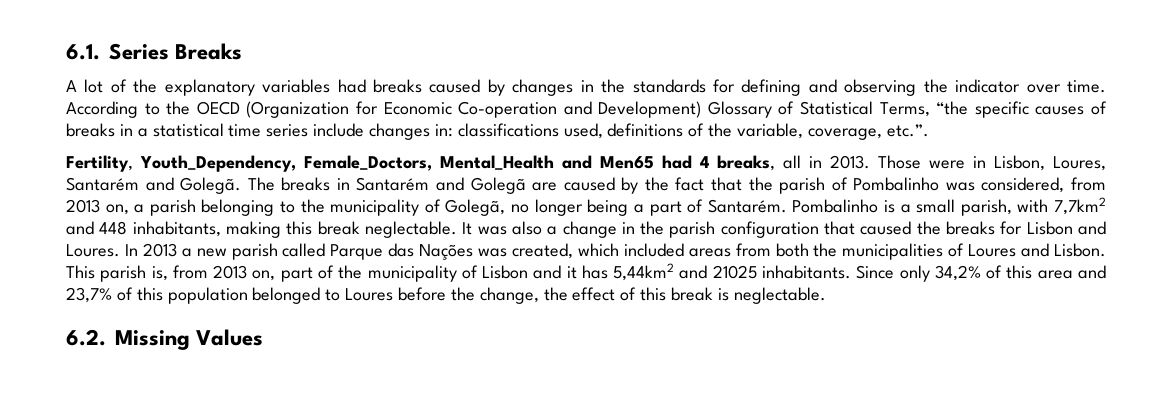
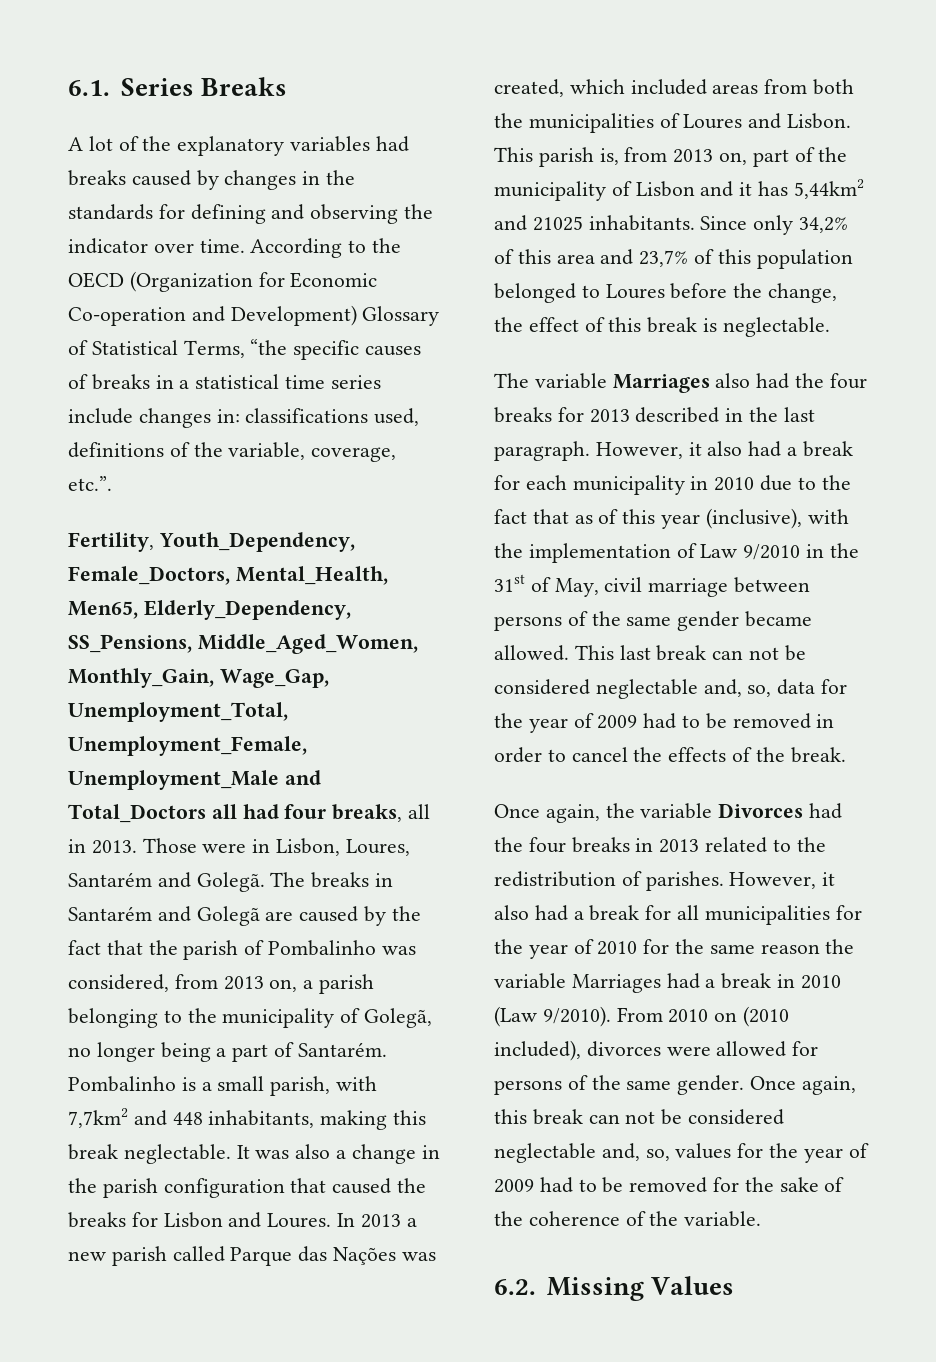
[440,155,709,170] Mental_Health and Men65 had 4 -> [235,566,388,585] [68,600,351,620] [68,634,418,654] [68,668,329,688] [68,702,288,722] [68,736,307,756] [68,770,321,790] [68,804,327,823] Mental_Health, Men65, Elderly_Dependency, SS_Pensions, Middle_Aged_Women, Monthly_Gain, Wage_Gap, Unemployment_Total, Unemployment_Female, Unemployment_Male and Total_Doctors all had four
(826, 295) none -> [494,373,867,393] [494,407,815,423] [494,441,853,461] [494,475,851,495] [494,508,849,529] [494,543,859,563] [494,574,811,597] [494,611,813,631] [494,645,806,661] [494,679,848,699] [494,713,835,733] [494,747,846,763] [494,803,843,823] [494,837,826,853] [494,871,836,891] [494,905,862,925] [494,939,855,959] [494,973,841,993] [494,1006,790,1027] [494,1040,819,1061] [494,1075,856,1095] [494,1109,785,1125] [494,1143,869,1163] [494,1177,845,1193] [494,1211,762,1227] // The variable Marriages also had the four breaks for 2013 described in the last paragraph. However, it also had a break for each municipality in 2010 due to the fact that as of this year (inclusive), with the implementation of Law 9/2010 in the 31st of May, civil marriage between persons of the same gender became allowed. This last break can not be considered neglectable and, so, data for the year of 2009 had to be removed in order to cancel the effects of the break. // Once again, the variable Divorces had the four breaks in 2013 related to the redistribution of parishes. However, it also had a break for all municipalities for the year of 2010 for the same reason the variable Marriages had a break in 2010 (Law 9/2010). From 2010 on (2010 included), divorces were allowed for persons of the same gender. Once again, this break can not be considered neglectable and, so, values for the year of 2009 had to be removed for the sake of the coherence of the variable.

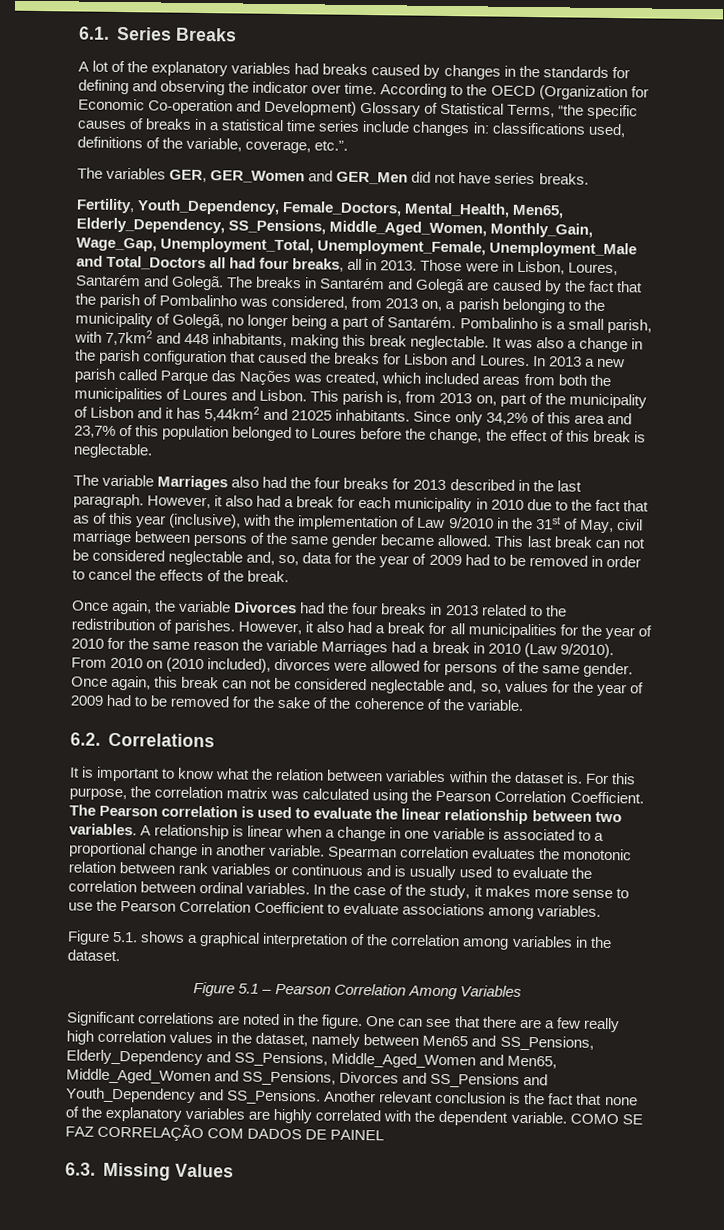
(112, 483) none -> [77,167,589,185] // The variables GER, GER_Women and GER_Men did not have series breaks.
(536, 1287) none -> [107,732,215,748] [69,766,636,785] [69,786,644,804] [69,804,622,825] [69,823,604,842] [69,842,633,861] [68,861,592,881] [68,880,629,900] [68,899,602,920] [67,930,612,950] [67,949,120,962] [193,981,522,1000] [66,1011,620,1033] [66,1030,594,1051] [66,1049,558,1069] [66,1068,549,1088] [66,1087,638,1106] [65,1106,643,1126] [65,1123,385,1142] [65,1162,96,1176] Correlations // It is important to know what the relation between variables within the dataset is. For this purpose, the correlation matrix was calculated using the Pearson Correlation Coefficient. The Pearson correlation is used to evaluate the linear relationship between two variables. A relationship is linear when a change in one variable is associated to a proportional change in another variable. Spearman correlation evaluates the monotonic relation between rank variables or continuous and is usually used to evaluate the correlation between ordinal variables. In the case of the study, it makes more sense to use the Pearson Correlation Coefficient to evaluate associations among variables. // Figure 5.1. shows a graphical interpretation of the correlation among variables in the dataset. // Figure 5.1 – Pearson Correlation Among Variables // Significant correlations are noted in the figure. One can see that there are a few really high correlation values in the dataset, namely between Men65 and SS_Pensions, Elderly_Dependency and SS_Pensions, Middle_Aged_Women and Men65, Middle_Aged_Women and SS_Pensions, Divorces and SS_Pensions and Youth_Dependency and SS_Pensions. Another relevant conclusion is the fact that none of the explanatory variables are highly correlated with the dependent variable. COMO SE FAZ CORRELAÇÃO COM DADOS DE PAINEL // 6.3.

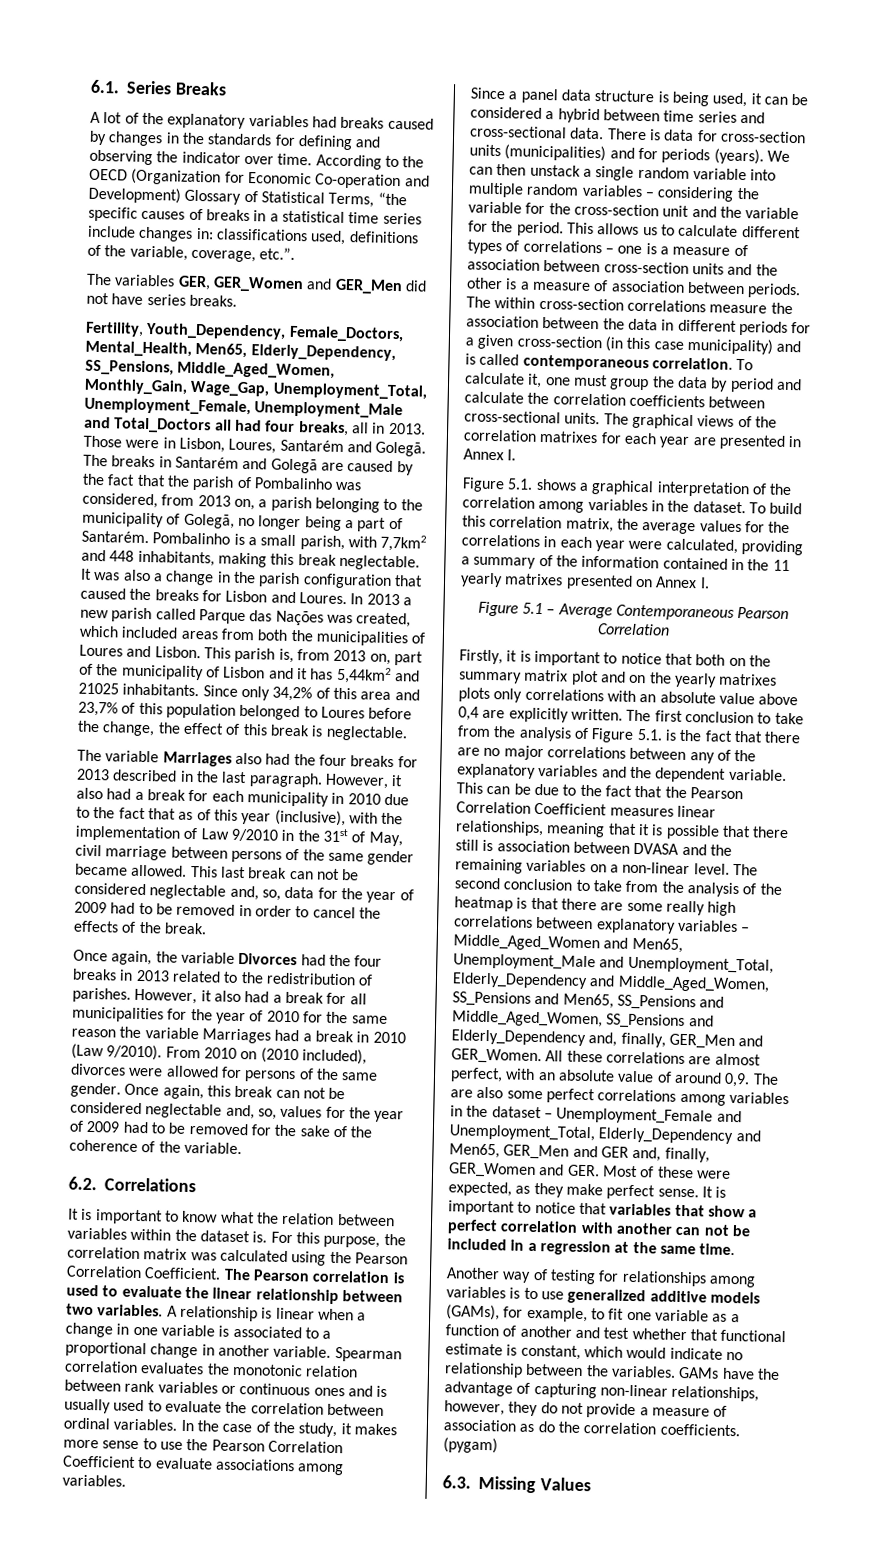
(364, 870) none -> [313,1387,345,1397] ones
(602, 911) none -> [470,87,809,108] [470,106,765,124] [470,125,806,144] [469,144,790,165] [469,164,777,181] [468,182,760,202] [468,201,800,220] [468,220,801,239] [467,239,748,257] [467,258,778,276] [466,277,802,299] [466,296,793,315] [466,315,812,336] [465,334,802,355] [465,353,754,372] [465,372,802,393] [464,391,766,409] [464,410,777,430] [463,429,803,450] [463,448,517,461] // Since a panel data structure is being used, it can be considered a hybrid between time series and cross-sectional data. There is data for cross-section units (municipalities) and for periods (years). We can then unstack a single random variable into multiple random variables – considering the variable for the cross-section unit and the variable for the period. This allows us to calculate different types of correlations – one is a measure of association between cross-section units and the other is a measure of association between periods. The within cross-section correlations measure the association between the data in different periods for a given cross-section (in this case municipality) and is called contemporaneous correlation. To calculate it, one must group the data by period and calculate the correlation coefficients between cross-sectional units. The graphical views of the correlation matrixes for each year are presented in Annex I.
(120, 955) none -> [748,502,803,515] [462,515,791,535] [461,534,803,556] [461,554,790,572] [460,572,710,590] To build this correlation matrix, the average values for the correlations in each year were calculated, providing a summary of the information contained in the 11 yearly matrixes presented on Annex I.
[274,983,522,1000] [66,1011,620,1033] [66,1030,594,1051] [66,1049,558,1069] [66,1068,549,1088] [66,1087,638,1106] [65,1106,643,1126] [65,1123,385,1142] Pearson Correlation Among Variables // Significant correlations are noted in the figure. One can see that there are a few really high correlation values in the dataset, namely between Men65 and SS_Pensions, Elderly_Dependency and SS_Pensions, Middle_Aged_Women and Men65, Middle_Aged_Women and SS_Pensions, Divorces and SS_Pensions and Youth_Dependency and SS_Pensions. Another relevant conclusion is the fact that none of the explanatory variables are highly correlated with the dependent variable. COMO SE FAZ CORRELAÇÃO COM DADOS DE PAINEL -> [557,603,790,621] [596,623,670,636] [459,649,771,667] [458,669,778,688] [458,687,799,706] [458,706,804,725] [457,725,802,744] [457,745,757,764] [457,763,787,783] [456,782,743,800] [456,801,716,818] [455,820,790,840] [455,839,732,856] [455,858,758,876] [454,877,782,898] [454,896,737,917] [454,915,751,934] [453,934,683,953] [453,953,774,974] [452,972,770,993] [452,991,725,1011] [452,1010,714,1030] [451,1029,764,1050] [451,1048,761,1066] [450,1067,779,1088] [450,1086,789,1106] [450,1105,742,1125] [449,1124,761,1145] [449,1143,710,1163] [448,1162,731,1179] [448,1181,727,1200] [448,1200,758,1218] [447,1219,751,1237] [447,1238,736,1256] [446,1267,756,1288] [446,1286,760,1305] [446,1304,740,1323] [445,1324,787,1343] [445,1343,743,1361] [444,1362,780,1380] [444,1381,760,1402] [444,1400,728,1419] [443,1419,740,1437] [443,1437,498,1454] Average Contemporaneous Pearson Correlation // Firstly, it is important to notice that both on the summary matrix plot and on the yearly matrixes plots only correlations with an absolute value above 0,4 are explicitly written. The first conclusion to take from the analysis of Figure 5.1. is the fact that there are no major correlations between any of the explanatory variables and the dependent variable. This can be due to the fact that the Pearson Correlation Coefficient measures linear relationships, meaning that it is possible that there still is association between DVASA and the remaining variables on a non-linear level. The second conclusion to take from the analysis of the heatmap is that there are some really high correlations between explanatory variables – Middle_Aged_Women and Men65, Unemployment_Male and Unemployment_Total, Elderly_Dependency and Middle_Aged_Women, SS_Pensions and Men65, SS_Pensions and Middle_Aged_Women, SS_Pensions and Elderly_Dependency and, finally, GER_Men and GER_Women. All these correlations are almost perfect, with an absolute value of around 0,9. The are also some perfect correlations among variables in the dataset – Unemployment_Female and Unemployment_Total, Elderly_Dependency and Men65, GER_Men and GER and, finally, GER_Women and GER. Most of these were expected, as they make perfect sense. It is important to notice that variables that show a perfect correlation with another can not be included in a regression at the same time. // Another way of testing for relationships among variables is to use generalized additive models (GAMs), for example, to fit one variable as a function of another and test whether that functional estimate is constant, which would indicate no relationship between the variables. GAMs have the advantage of capturing non-linear relationships, however, they do not provide a measure of association as do the correlation coefficients. (pygam)

